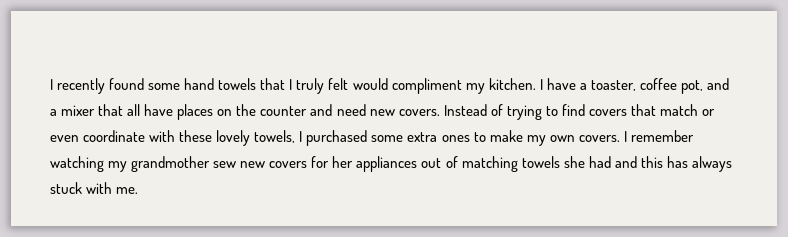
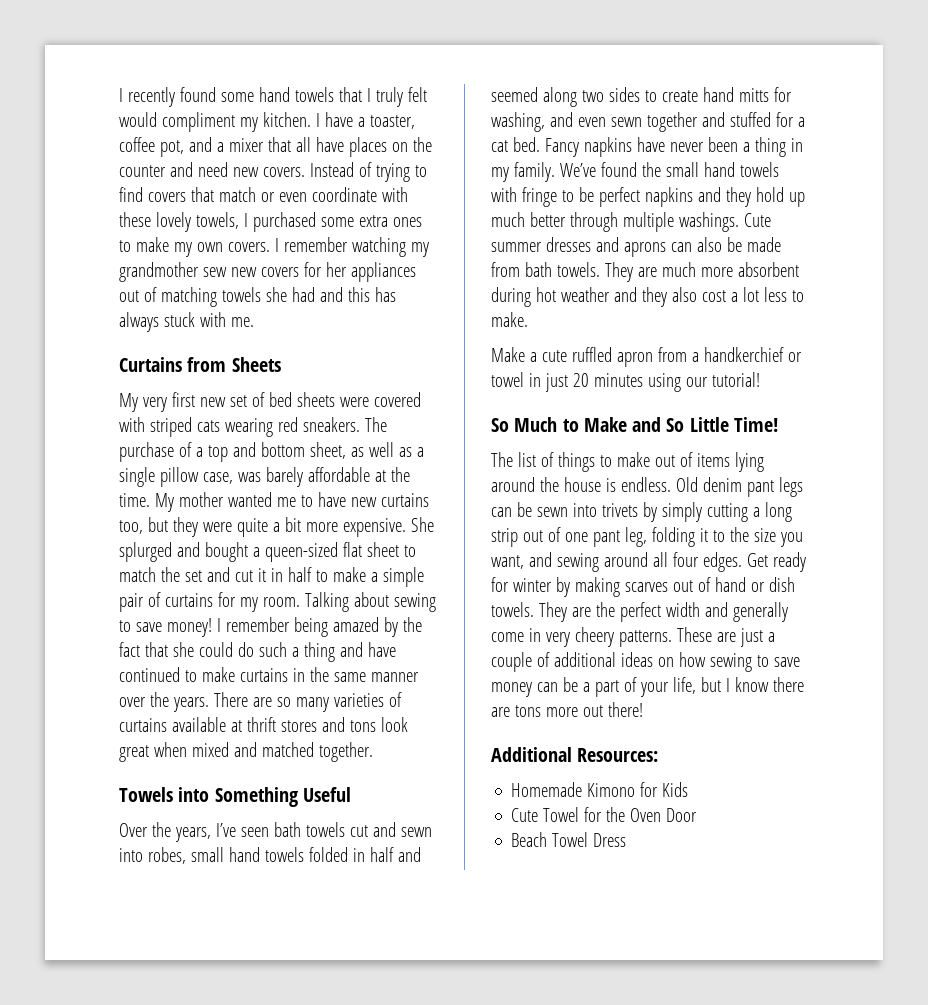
(139, 190) none -> [119,357,281,372] [119,392,421,412] [119,417,387,437] [119,442,424,462] [119,467,410,487] [119,492,429,512] [119,517,434,537] [119,542,416,562] [119,567,424,587] [119,592,436,612] [119,617,422,637] [119,642,396,662] [119,667,419,682] [119,692,402,712] [119,717,408,732] [119,742,373,762] [119,787,351,807] [119,822,432,842] [119,847,421,864] [491,87,792,107] [491,112,805,132] [491,137,803,157] [491,162,779,182] [491,187,805,207] [491,212,771,232] [491,237,781,257] [491,262,799,282] [491,287,804,307] [491,312,528,327] [491,347,802,367] [491,372,760,392] [491,417,778,432] [491,452,764,472] [491,477,803,497] [491,502,792,522] [491,527,803,547] [491,552,806,572] [491,577,795,597] [491,602,788,622] [491,627,775,647] [491,652,800,672] [491,677,804,697] [491,702,643,717] [491,747,659,762] [511,782,689,797] [511,807,698,822] [511,832,627,847] // Curtains from Sheets // My very first new set of bed sheets were covered with striped cats wearing red sneakers. The purchase of a top and bottom sheet, as well as a single pillow case, was barely affordable at the time. My mother wanted me to have new curtains too, but they were quite a bit more expensive. She splurged and bought a queen-sized flat sheet to match the set and cut it in half to make a simple pair of curtains for my room. Talking about sewing to save money! I remember being amazed by the fact that she could do such a thing and have continued to make curtains in the same manner over the years. There are so many varieties of curtains available at thrift stores and tons look great when mixed and matched together. // Towels into Something Useful // Over the years, I’ve seen bath towels cut and sewn into robes, small hand towels folded in half and seemed along two sides to create hand mitts for washing, and even sewn together and stuffed for a cat bed. Fancy napkins have never been a thing in my family. We’ve found the small hand towels with fringe to be perfect napkins and they hold up much better through multiple washings. Cute summer dresses and aprons can also be made from bath towels. They are much more absorbent during hot weather and they also cost a lot less to make. // Make a cute ruffled apron from a handkerchief or towel in just 20 minutes using our tutorial! // So Much to Make and So Little Time! // The list of things to make out of items lying around the house is endless. Old denim pant legs can be sewn into trivets by simply cutting a long strip out of one pant leg, folding it to the size you want, and sewing around all four edges. Get ready for winter by making scarves out of hand or dish towels. They are the perfect width and generally come in very cheery patterns. These are just a couple of additional ideas on how sewing to save money can be a part of your life, but I know there are tons more out there! // Additional Resources: // Homemade Kimono for Kids // Cute Towel for the Oven Door // Beach Towel Dress

